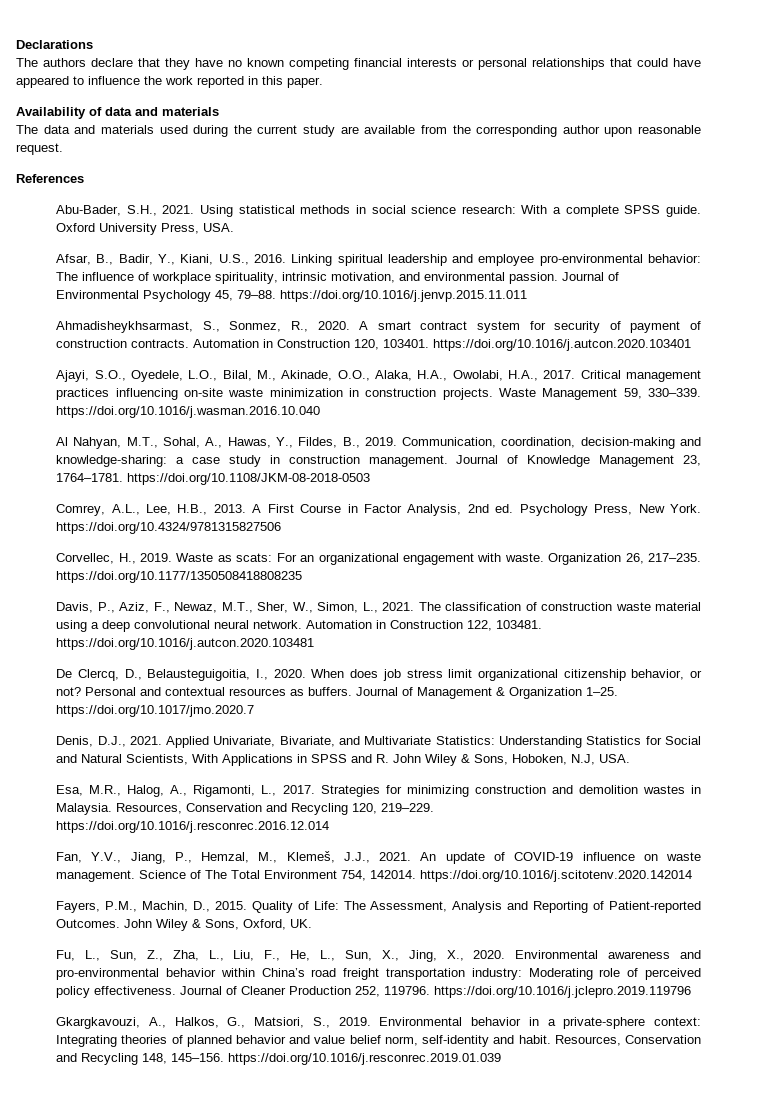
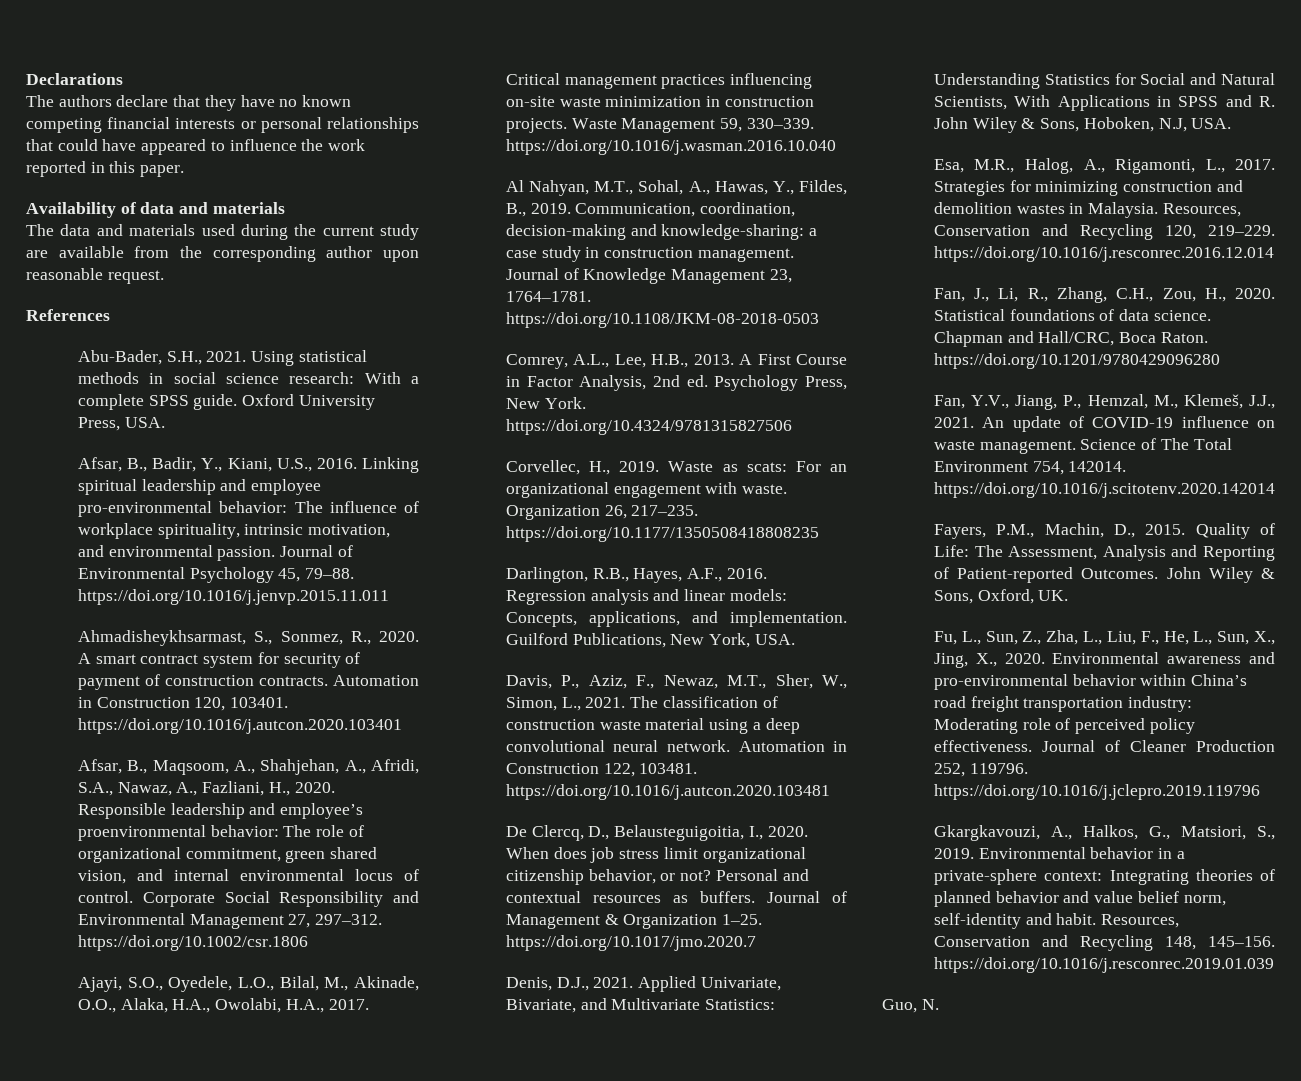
(692, 345) none -> [77,759,419,775] [77,781,335,796] [77,803,364,819] [77,825,364,841] [77,847,378,863] [77,869,419,884] [77,891,419,907] [77,913,383,929] [77,935,308,951] // Afsar, B., Maqsoom, A., Shahjehan, A., Afridi, S.A., Nawaz, A., Fazliani, H., 2020. Responsible leadership and employee’s proenvironmental behavior: The role of organizational commitment, green shared vision, and internal environmental locus of control. Corporate Social Responsibility and Environmental Management 27, 297–312. https://doi.org/10.1002/csr.1806
(303, 577) none -> [505,567,767,583] [505,589,787,605] [505,611,847,627] [505,633,795,648] // Darlington, R.B., Hayes, A.F., 2016. Regression analysis and linear models: Concepts, applications, and implementation. Guilford Publications, New York, USA.
(330, 827) none -> [933,287,1275,303] [933,309,1211,321] [933,331,1208,347] [933,353,1220,369] // Fan, J., Li, R., Zhang, C.H., Zou, H., 2020. Statistical foundations of data science. Chapman and Hall/CRC, Boca Raton. https://doi.org/10.1201/9780429096280
(502, 1059) none -> [882,999,939,1013] // Guo, N.

